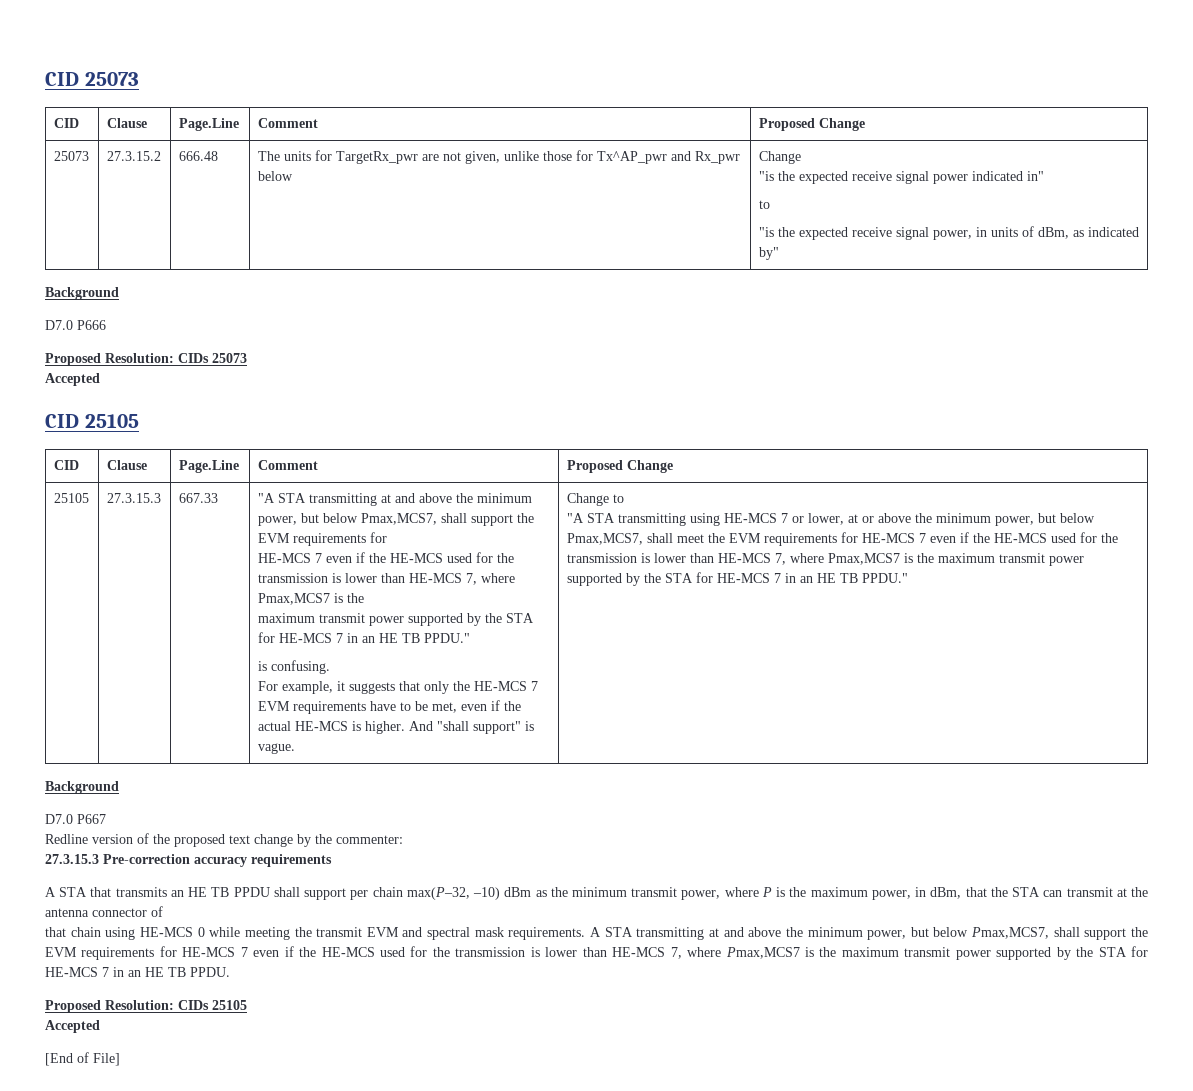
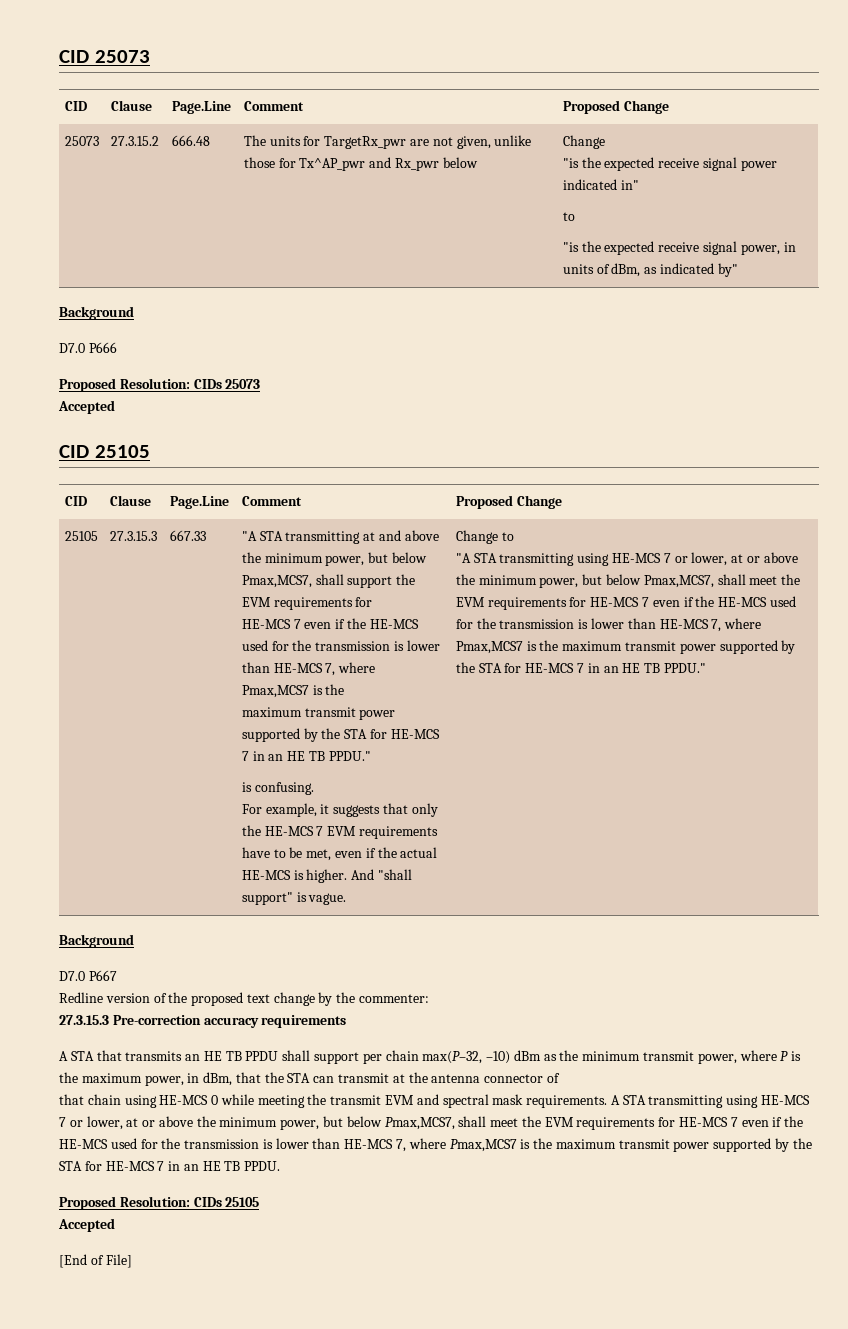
[708,927,1127,940] at and above the minimum power, but below Pmax,MCS7, shall support -> [726,1095,811,1108] [59,1116,519,1130] using HE-MCS 7 or lower, at or above the minimum power, but below Pmax,MCS7, shall meet

